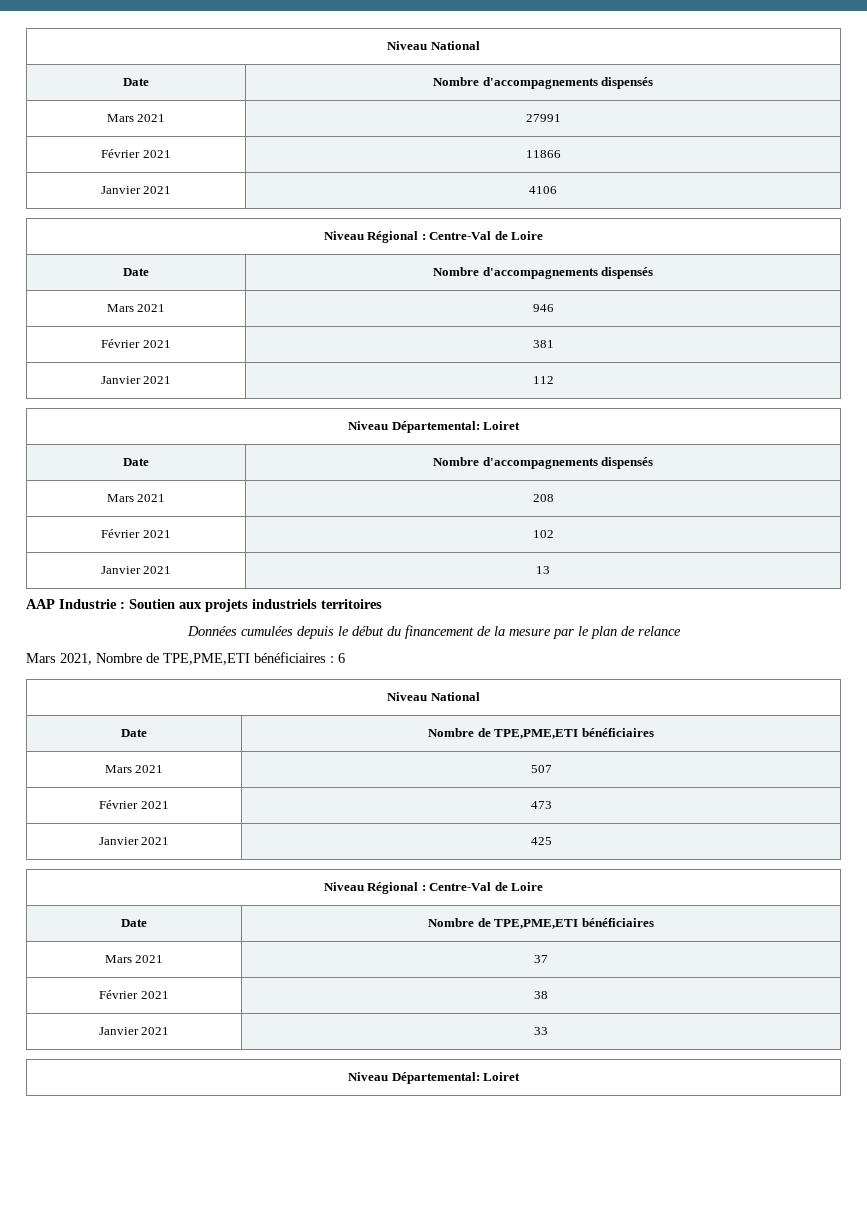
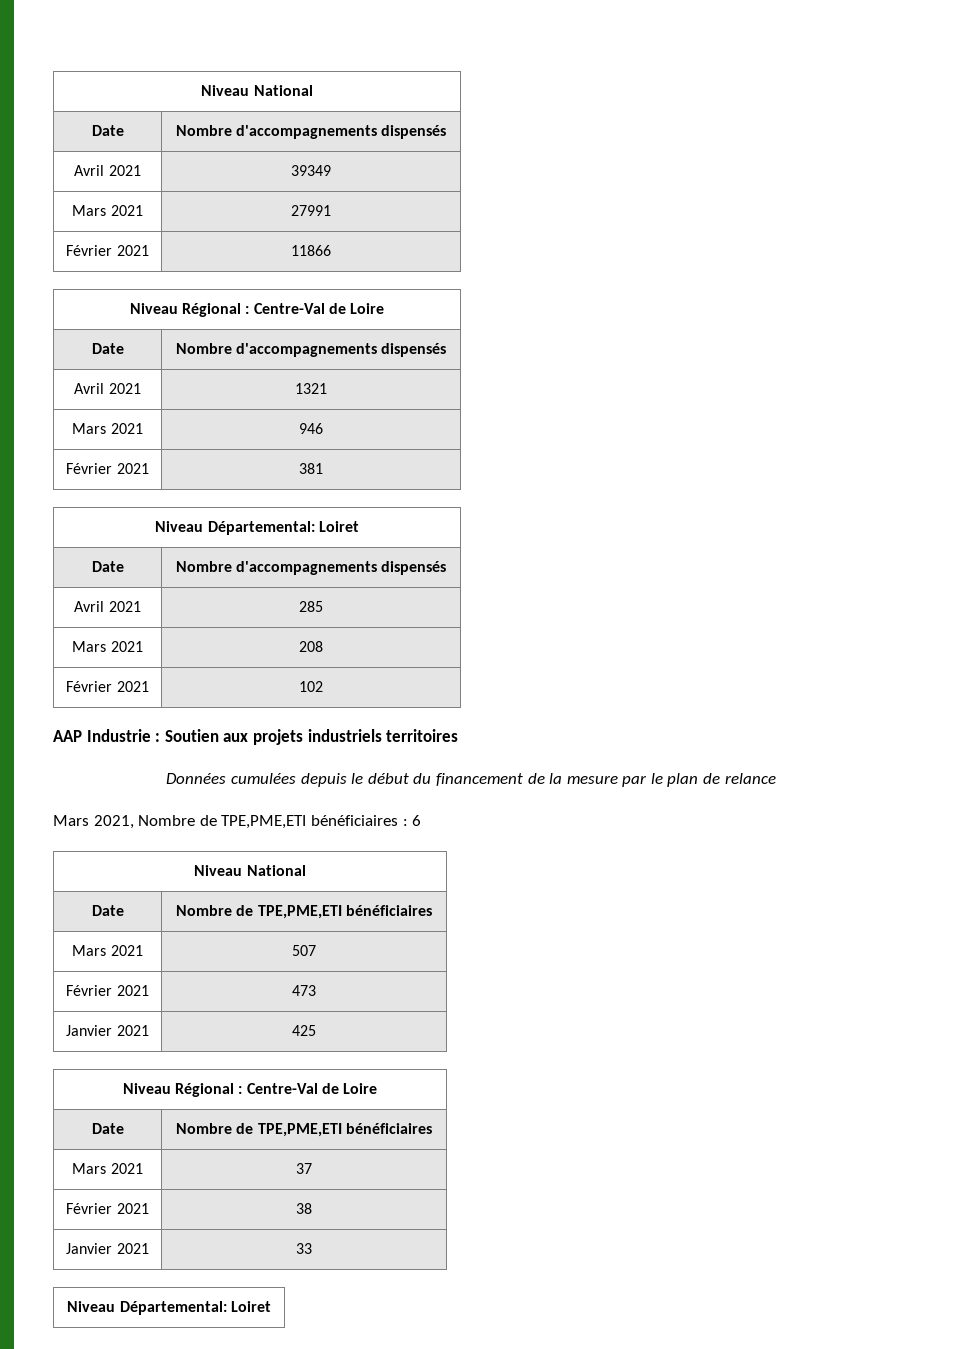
(654, 83) none -> [74,165,141,176] [291,165,331,176] // Avril 2021 | 39349
[100,186,172,194] [529,186,557,194] // Janvier 2021 | 4106 -> (331, 250) none
(654, 273) none -> [74,383,141,394] [295,383,327,394] // Avril 2021 | 1321
[100,376,172,384] [532,376,554,384] // Janvier 2021 | 112 -> (323, 468) none
(654, 463) none -> [74,601,141,612] [299,601,323,612] // Avril 2021 | 285
[100,566,172,574] [536,566,550,574] // Janvier 2021 | 13 -> (323, 686) none

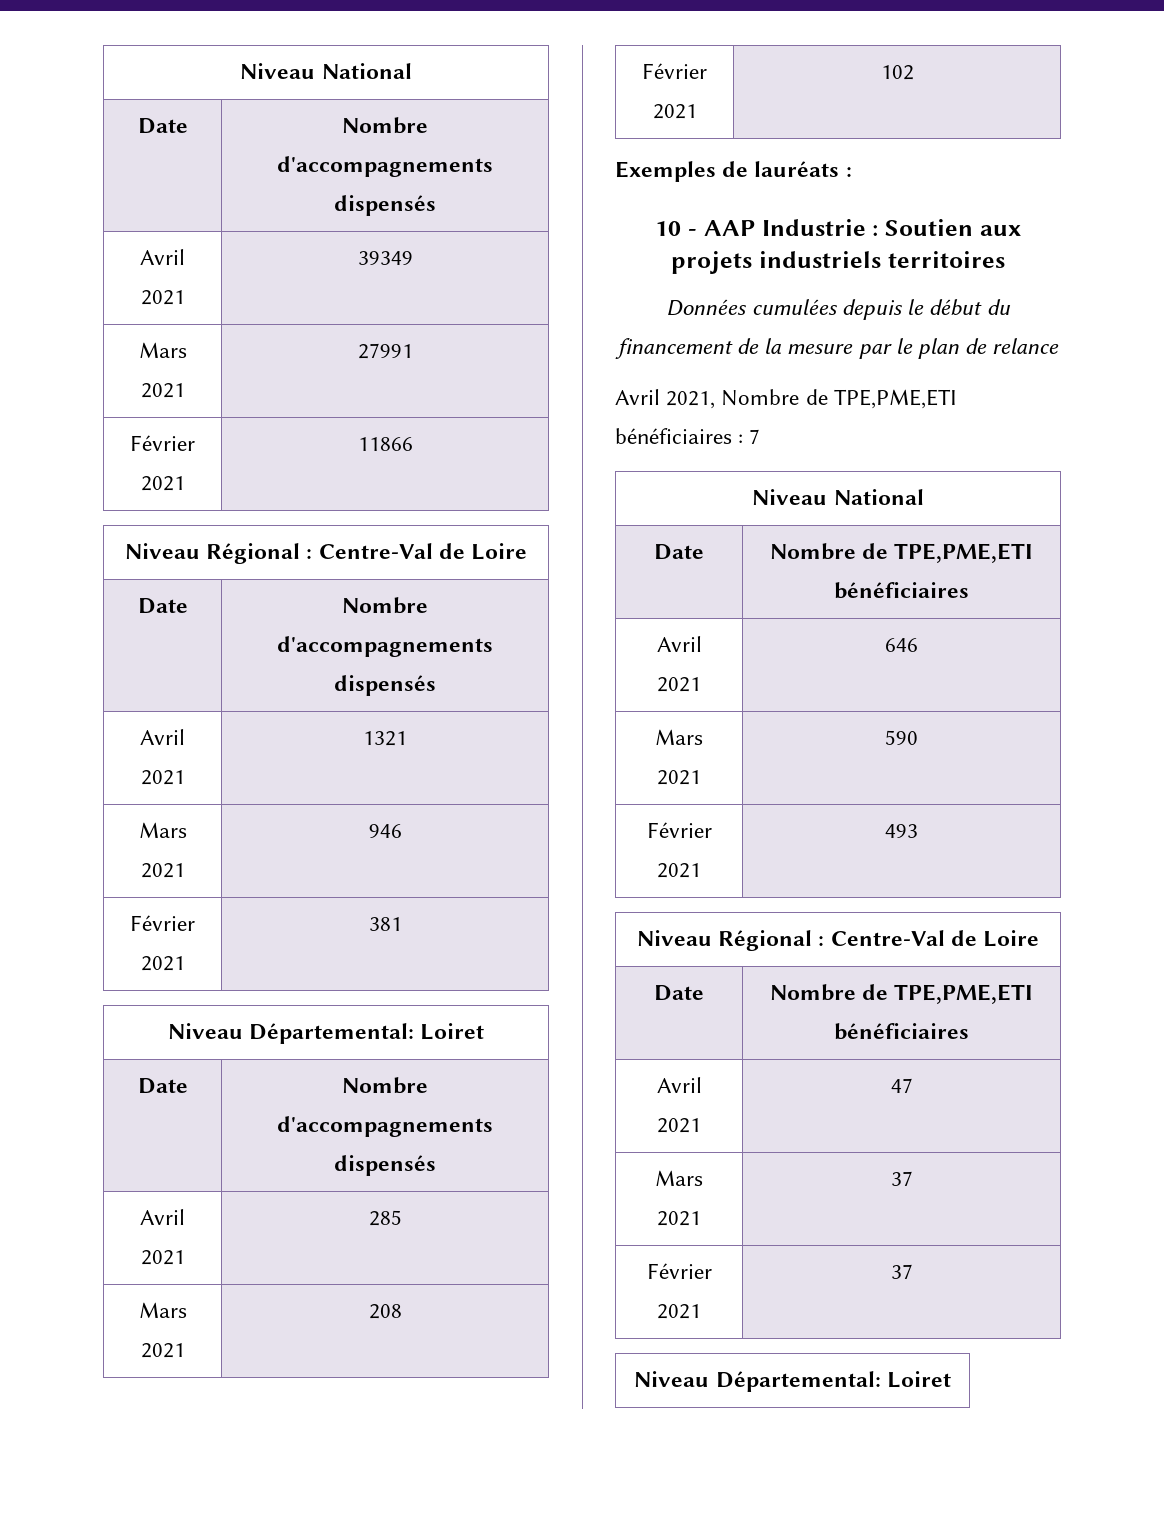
(323, 686) none -> [615,161,852,182] [655,221,697,236] Exemples de lauréats : // 10 -
[53,815,89,826] Mars -> [615,389,660,405] Avril
[412,815,422,826] 6 -> [749,429,761,444] 7
[72,945,143,956] [292,945,316,956] [66,985,149,996] [292,985,316,996] [66,1025,149,1036] [292,1025,316,1036] // Mars 2021 | 507 // Février 2021 | 473 // Janvier 2021 | 425 -> [656,636,702,652] [657,677,701,692] [885,638,918,652] [655,729,703,745] [657,770,701,785] [885,730,918,745] [646,822,712,838] [657,863,701,878] [885,824,918,838] // Avril 2021 | 646 // Mars 2021 | 590 // Février 2021 | 493
(432, 1128) none -> [656,1077,702,1093] [657,1118,701,1133] [890,1078,913,1093] // Avril 2021 | 47
[296,1203,312,1214] [66,1243,149,1254] [296,1243,312,1254] 38 // Janvier 2021 | 33 -> [890,1264,913,1279] 37

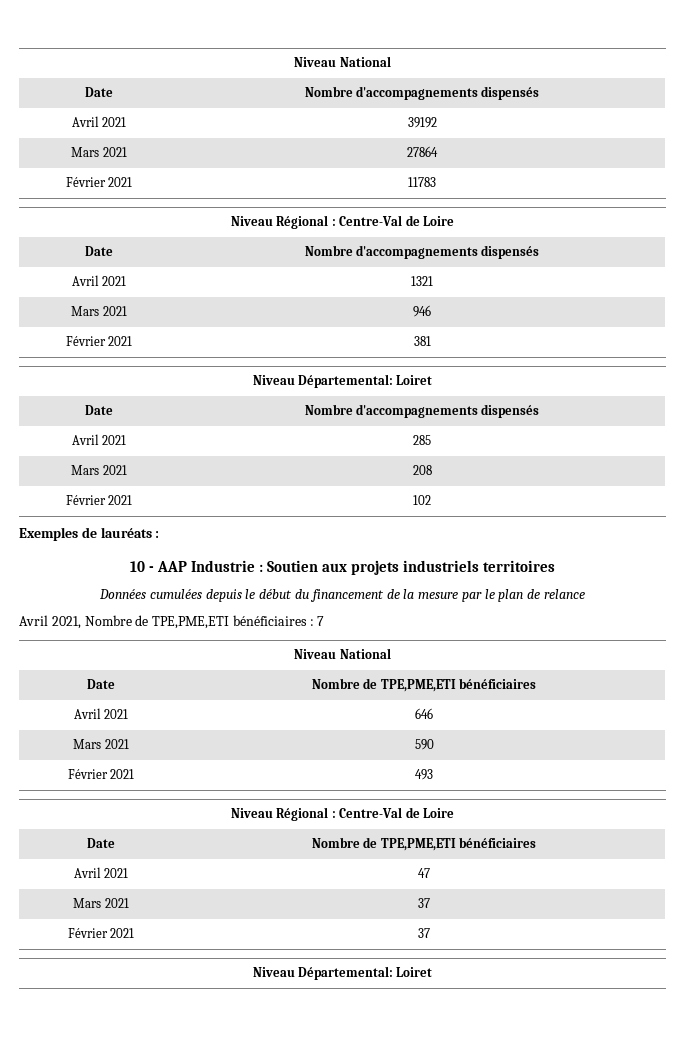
[357,251,413,265] [138,342,187,358] [140,383,185,398] [357,343,413,359] [130,435,195,451] [140,476,185,491] [357,437,413,451] 39349 // Mars 2021 | 27991 // Février 2021 | 11866 -> [407,117,437,128] [71,147,127,157] [406,146,438,157] [65,177,133,187] [407,177,436,187] 39192 // Mars 2021 | 27864 // Février 2021 | 11783

